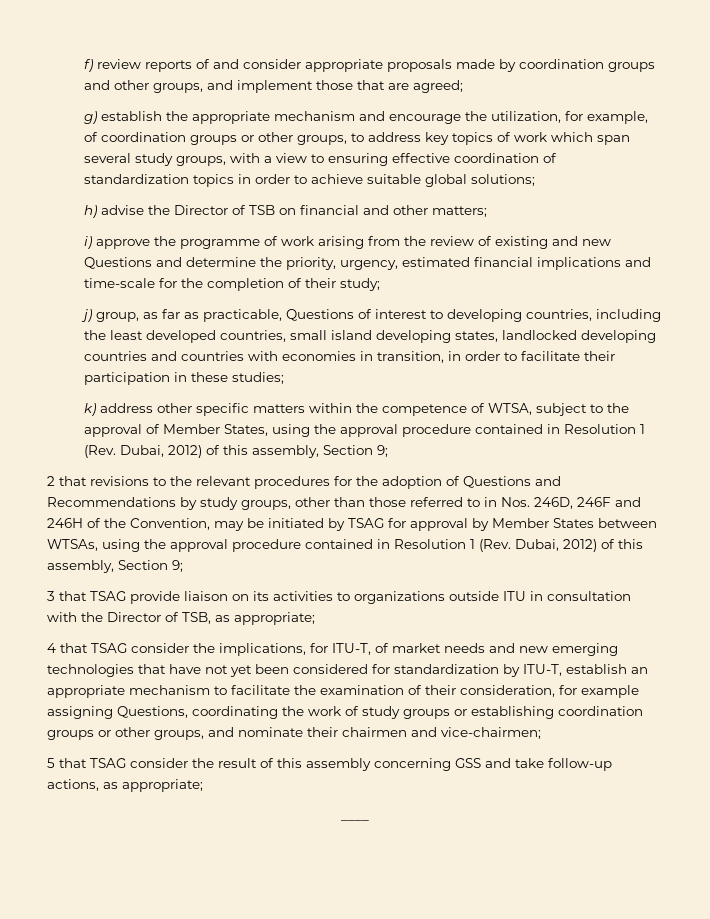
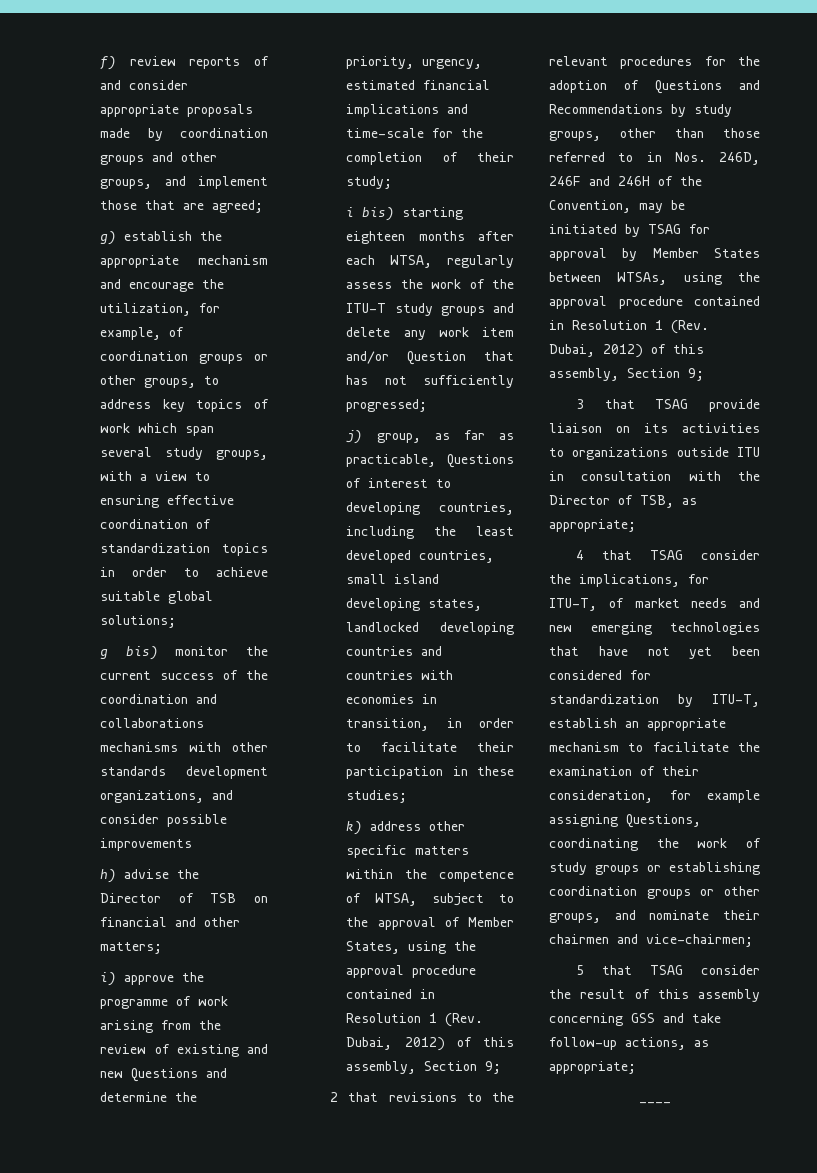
(536, 180) none -> [100,646,268,660] [100,670,268,680] [100,694,218,704] [100,718,205,728] [100,742,268,752] [100,766,268,779] [100,790,234,803] [100,814,228,827] [100,838,193,851] // g bis) monitor the current success of the coordination and collaborations mechanisms with other standards development organizations, and consider possible improvements
(381, 284) none -> [346,207,464,221] [346,231,514,244] [346,255,514,268] [346,279,514,289] [346,303,514,316] [346,327,514,340] [346,351,514,365] [346,375,514,388] [346,399,428,412] // i bis) starting eighteen months after each WTSA, regularly assess the work of the ITU-T study groups and delete any work item and/or Question that has not sufficiently progressed;

